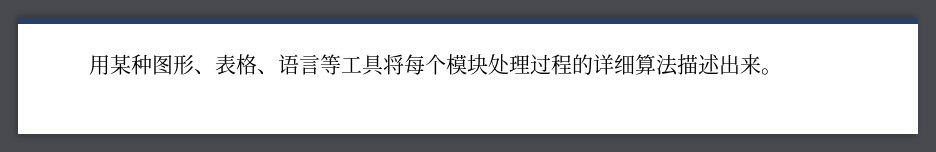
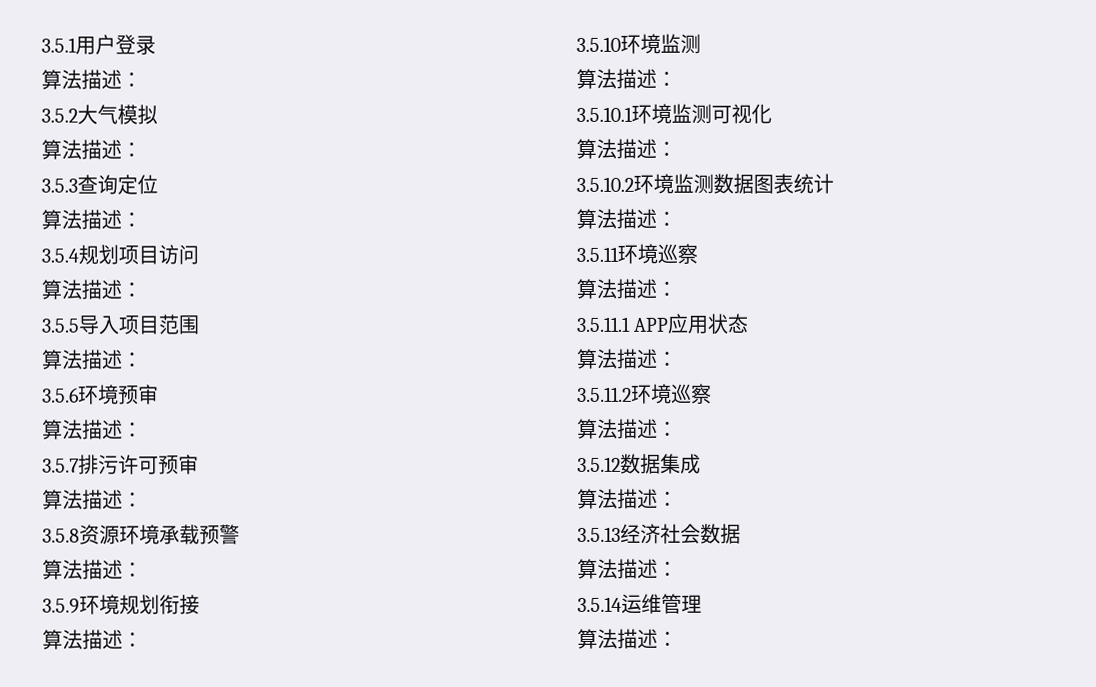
[89,54,782,76] 用某种图形、表格、语言等工具将每个模块处理过程的详细算法描述出来。 -> [41,34,156,55] [41,69,142,90] [41,104,158,125] [41,139,142,160] [41,174,158,195] [41,209,142,230] [41,244,199,265] [41,279,142,300] [41,314,199,335] [42,349,143,370] [42,384,159,405] [42,419,143,440] [42,454,199,475] [42,489,143,510] [42,524,240,545] [42,559,143,580] [42,594,200,615] [42,629,143,650] [576,33,701,54] [576,68,677,89] [576,103,772,124] [576,138,677,159] [576,173,834,194] [576,208,677,229] [576,243,698,265] [576,278,677,299] [576,313,749,334] [577,348,678,369] [577,383,712,405] [577,418,678,439] [577,453,701,474] [577,488,678,509] [577,523,741,544] [577,558,678,579] [577,593,702,614] [577,628,678,649] 3.5.1用户登录 // 算法描述： // 3.5.2大气模拟 // 算法描述： // 3.5.3查询定位 // 算法描述： // 3.5.4规划项目访问 // 算法描述： // 3.5.5导入项目范围 // 算法描述： // 3.5.6环境预审 // 算法描述： // 3.5.7排污许可预审 // 算法描述： // 3.5.8资源环境承载预警 // 算法描述： // 3.5.9环境规划衔接 // 算法描述： // 3.5.10环境监测 // 算法描述： // 3.5.10.1环境监测可视化 // 算法描述： // 3.5.10.2环境监测数据图表统计 // 算法描述： // 3.5.11环境巡察 // 算法描述： // 3.5.11.1 APP应用状态 // 算法描述： // 3.5.11.2环境巡察 // 算法描述： // 3.5.12数据集成 // 算法描述： // 3.5.13经济社会数据 // 算法描述： // 3.5.14运维管理 // 算法描述：

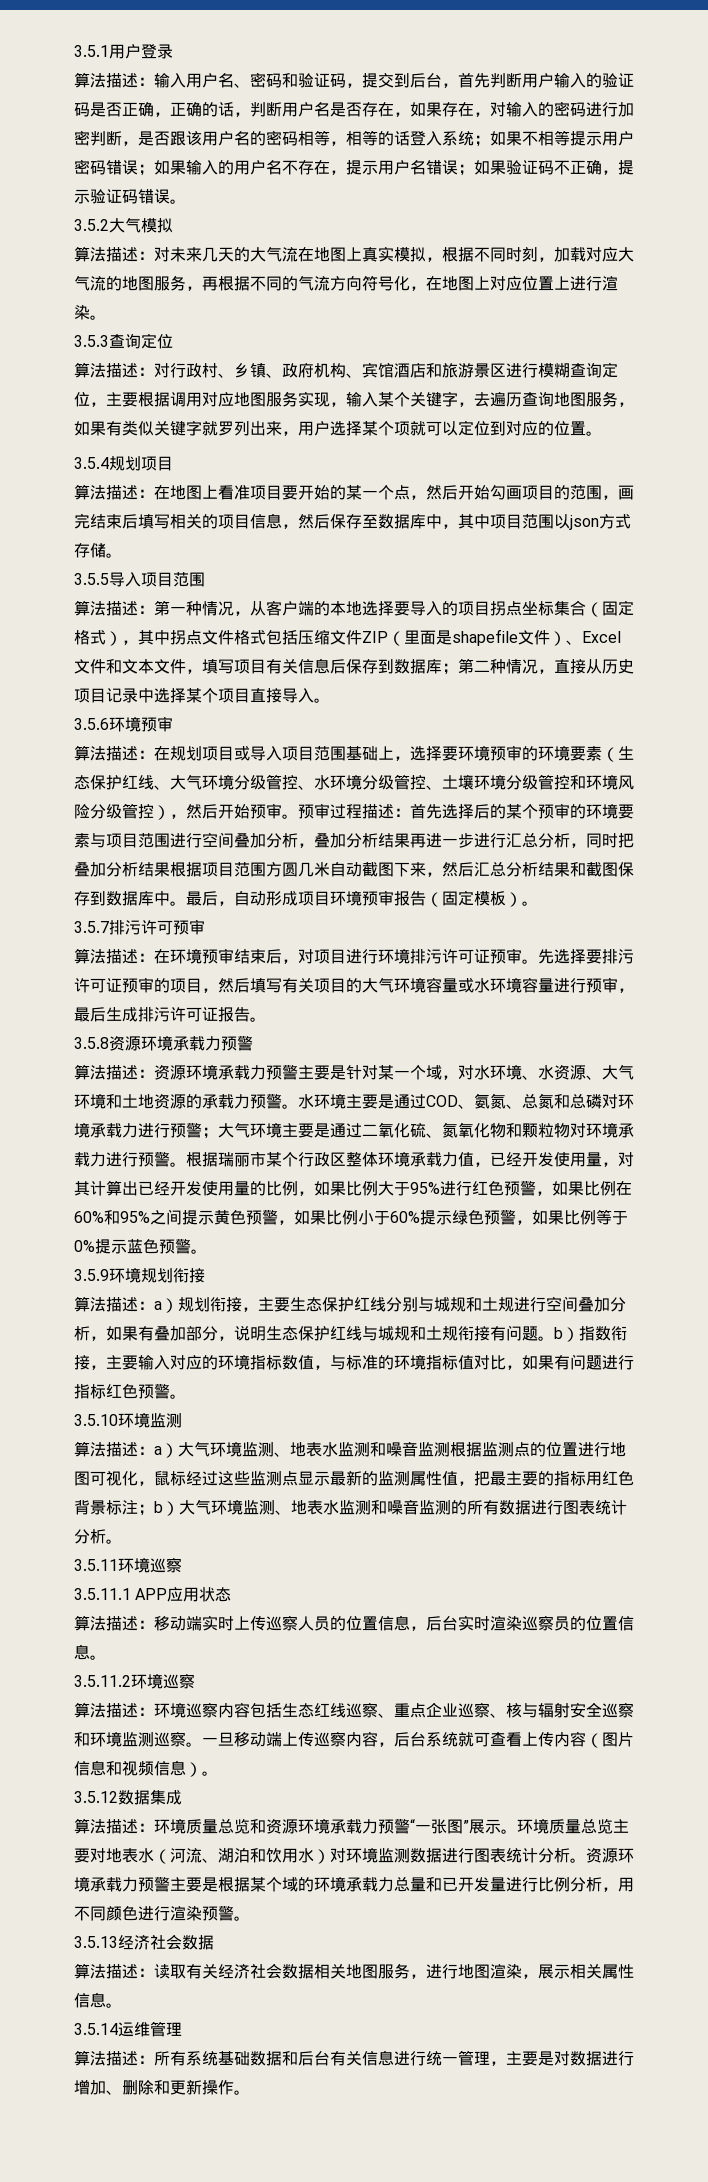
(142, 80) none -> [154,72,634,88] [74,101,634,117] [74,130,634,147] [74,159,634,176] [74,189,186,204] 输入用户名、密码和验证码，提交到后台，首先判断用户输入的验证码是否正确，正确的话，判断用户名是否存在，如果存在，对输入的密码进行加密判断，是否跟该用户名的密码相等，相等的话登入系统；如果不相等提示用户密码错误；如果输入的用户名不存在，提示用户名错误；如果验证码不正确，提示验证码错误。
(142, 150) none -> [154,246,634,262] [74,275,618,291] [74,305,106,320] 对未来几天的大气流在地图上真实模拟，根据不同时刻，加载对应大气流的地图服务，再根据不同的气流方向符号化，在地图上对应位置上进行渲染。
(142, 220) none -> [154,362,618,378] [74,391,634,407] [74,420,602,436] 对行政村、乡镇、政府机构、宾馆酒店和旅游景区进行模糊查询定位，主要根据调用对应地图服务实现，输入某个关键字，去遍历查询地图服务，如果有类似关键字就罗列出来，用户选择某个项就可以定位到对应的位置。
[158,244,199,265] [41,279,142,300] 访问 // 算法描述： -> [74,484,634,500] [74,513,631,530] [74,543,122,558] // 算法描述：在地图上看准项目要开始的某一个点，然后开始勾画项目的范围，画完结束后填写相关的项目信息，然后保存至数据库中，其中项目范围以json方式存储。
(143, 360) none -> [154,600,634,617] [74,629,621,646] [74,658,634,675] [74,688,330,703] 第一种情况，从客户端的本地选择要导入的项目拐点坐标集合（固定格式），其中拐点文件格式包括压缩文件ZIP（里面是shapefile文件）、Excel文件和文本文件，填写项目有关信息后保存到数据库；第二种情况，直接从历史项目记录中选择某个项目直接导入。
(143, 430) none -> [154,745,634,762] [74,774,634,790] [74,803,634,820] [74,832,634,848] [74,862,634,877] [74,890,538,907] 在规划项目或导入项目范围基础上，选择要环境预审的环境要素（生态保护红线、大气环境分级管控、水环境分级管控、土壤环境分级管控和环境风险分级管控），然后开始预审。预审过程描述：首先选择后的某个预审的环境要素与项目范围进行空间叠加分析，叠加分析结果再进一步进行汇总分析，同时把叠加分析结果根据项目范围方圆几米自动截图下来，然后汇总分析结果和截图保存到数据库中。最后，自动形成项目环境预审报告（固定模板）。
(143, 500) none -> [154,948,634,964] [74,977,634,993] [74,1007,266,1022] 在环境预审结束后，对项目进行环境排污许可证预审。先选择要排污许可证预审的项目，然后填写有关项目的大气环境容量或水环境容量进行预审，最后生成排污许可证报告。
(200, 534) none -> [205,1036,221,1051] 力
(143, 570) none -> [154,1064,634,1080] [74,1093,634,1109] [74,1122,634,1139] [74,1151,634,1167] [74,1180,632,1196] [74,1209,628,1225] [74,1239,207,1254] 资源环境承载力预警主要是针对某一个域，对水环境、水资源、大气环境和土地资源的承载力预警。水环境主要是通过COD、氨氮、总氮和总磷对环境承载力进行预警；大气环境主要是通过二氧化硫、氮氧化物和颗粒物对环境承载力进行预警。根据瑞丽市某个行政区整体环境承载力值，已经开发使用量，对其计算出已经开发使用量的比例，如果比例大于95%进行红色预警，如果比例在60%和95%之间提示黄色预警，如果比例小于60%提示绿色预警，如果比例等于0%提示蓝色预警。
(143, 640) none -> [154,1296,626,1313] [74,1325,627,1342] [74,1354,634,1370] [74,1384,186,1399] a）规划衔接，主要生态保护红线分别与城规和土规进行空间叠加分析，如果有叠加部分，说明生态保护红线与城规和土规衔接有问题。b）指数衔接，主要输入对应的环境指标数值，与标准的环境指标值对比，如果有问题进行指标红色预警。
[576,103,772,124] [576,138,677,159] [576,173,834,194] [576,208,677,229] // 3.5.10.1环境监测可视化 // 算法描述： // 3.5.10.2环境监测数据图表统计 // 算法描述： -> [154,1441,626,1458] [74,1470,634,1486] [74,1499,627,1516] [74,1529,122,1544] a）大气环境监测、地表水监测和噪音监测根据监测点的位置进行地图可视化，鼠标经过这些监测点显示最新的监测属性值，把最主要的指标用红色背景标注；b）大气环境监测、地表水监测和噪音监测的所有数据进行图表统计分析。
[576,278,677,299] // 算法描述： -> (182, 1565) none
(678, 359) none -> [154,1615,634,1631] [74,1644,106,1660] 移动端实时上传巡察人员的位置信息，后台实时渲染巡察员的位置信息。
(678, 429) none -> [154,1702,634,1718] [74,1731,634,1748] [74,1760,218,1777] 环境巡察内容包括生态红线巡察、重点企业巡察、核与辐射安全巡察和环境监测巡察。一旦移动端上传巡察内容，后台系统就可查看上传内容（图片信息和视频信息）。
(678, 499) none -> [154,1818,629,1834] [74,1847,634,1864] [74,1876,634,1892] [74,1906,250,1921] 环境质量总览和资源环境承载力预警“一张图”展示。环境质量总览主要对地表水（河流、湖泊和饮用水）对环境监测数据进行图表统计分析。资源环境承载力预警主要是根据某个域的环境承载力总量和已开发量进行比例分析，用不同颜色进行渲染预警。
(678, 569) none -> [154,1963,634,1979] [74,1992,122,2008] 读取有关经济社会数据相关地图服务，进行地图渲染，展示相关属性信息。
(678, 639) none -> [154,2050,634,2066] [74,2079,250,2095] 所有系统基础数据和后台有关信息进行统一管理，主要是对数据进行增加、删除和更新操作。

